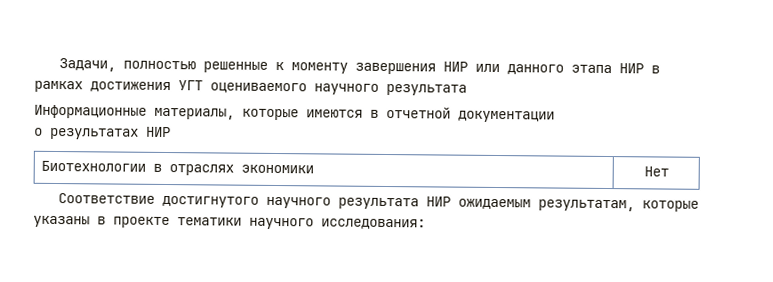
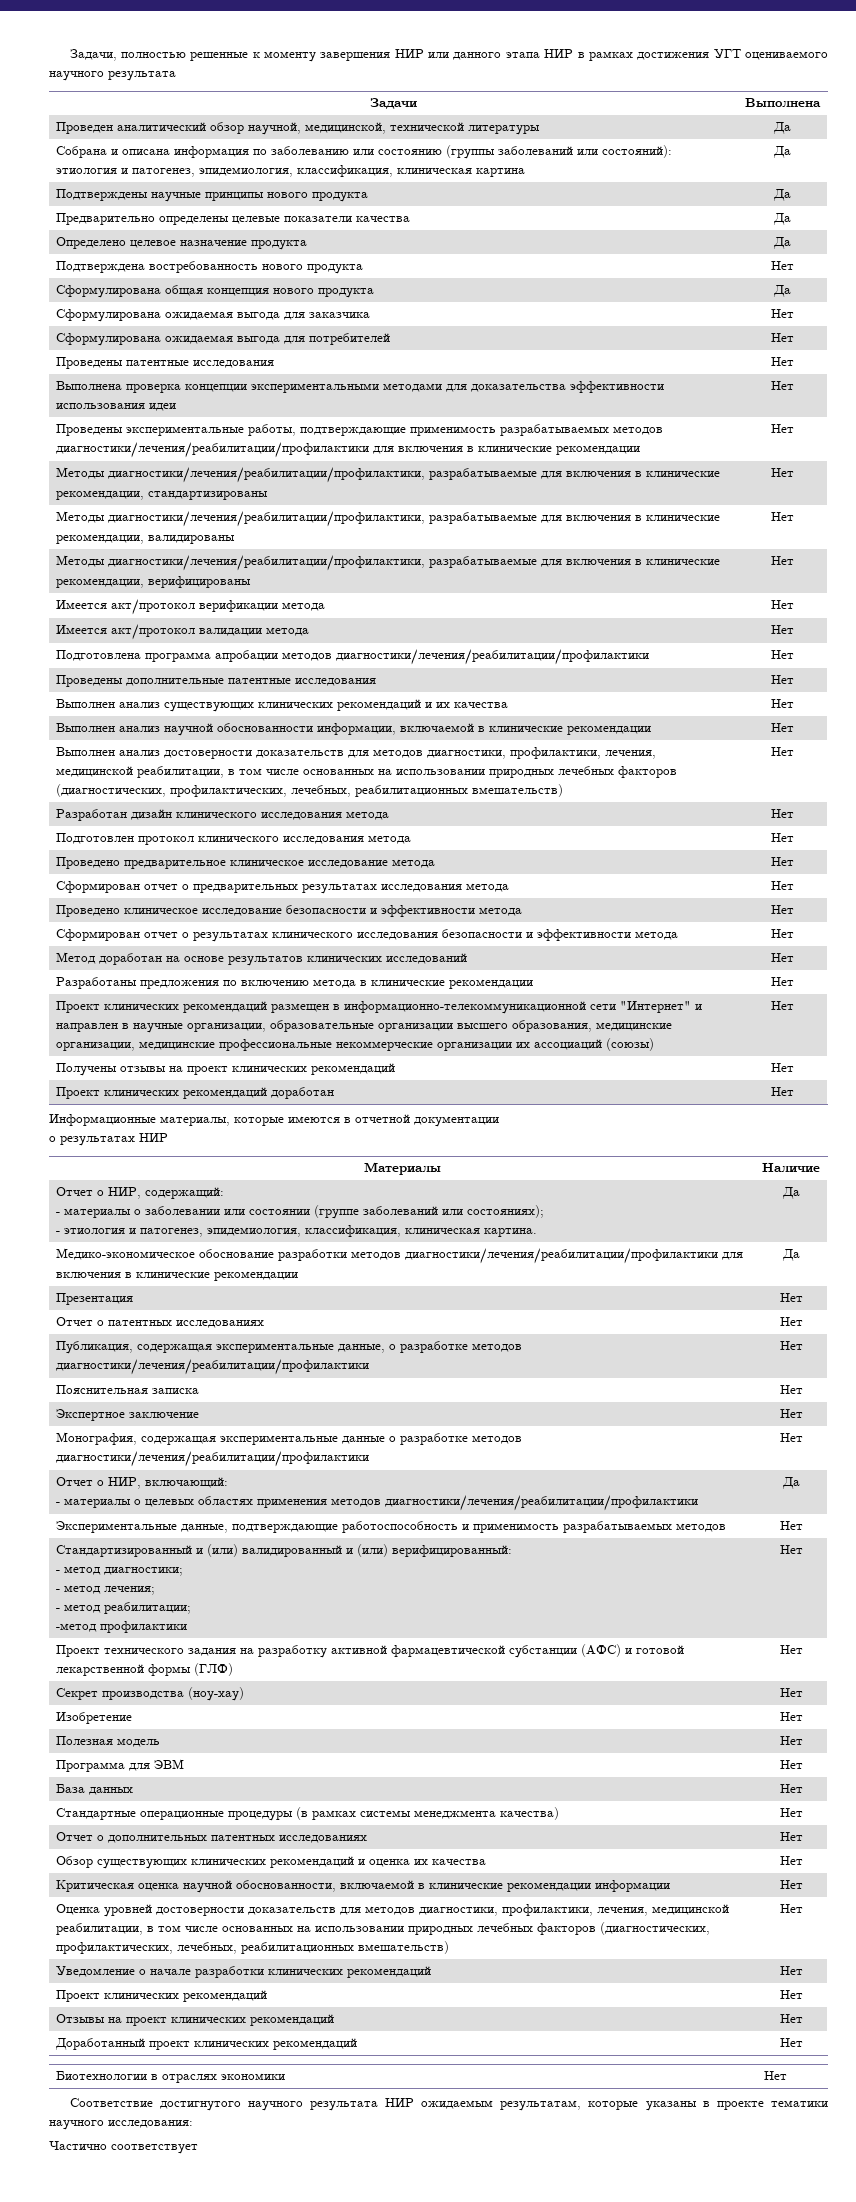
(467, 89) none -> [370,98,417,109] [745,98,821,107] [55,122,540,135] [773,122,791,134] [55,145,672,159] [55,165,525,177] [773,146,791,158] [55,189,368,202] [773,189,791,201] [55,213,410,225] [773,213,791,225] [55,237,307,250] [773,237,791,249] [55,261,363,274] [771,261,794,270] [55,285,374,298] [773,285,791,297] [55,309,370,322] [771,309,794,318] [55,333,390,346] [771,333,794,342] [55,357,274,369] [771,357,794,366] [55,381,664,393] [55,403,176,411] [771,381,794,390] [55,424,663,436] [55,442,640,458] [771,424,794,433] [55,467,720,483] [55,490,268,500] [771,468,794,477] [55,511,720,527] [55,534,235,544] [771,512,794,521] [55,555,720,571] [55,576,251,588] [771,556,794,565] [55,599,325,615] [771,600,794,609] [55,624,309,640] [771,625,794,634] [55,649,649,665] [771,650,794,659] [55,675,376,687] [771,675,794,684] [55,699,508,712] [771,699,794,708] [55,723,651,736] [771,723,794,732] [55,747,656,759] [55,766,677,778] [55,784,563,797] [771,747,794,756] [55,809,389,821] [771,809,794,818] [55,833,411,845] [771,833,794,842] [55,857,435,869] [771,857,794,866] [55,881,509,894] [771,881,794,890] [55,905,522,917] [771,905,794,914] [55,929,678,942] [771,929,794,938] [55,952,467,966] [771,953,794,962] [55,977,533,989] [771,977,794,986] [55,1001,702,1014] [55,1020,672,1033] [55,1038,654,1051] [771,1001,794,1010] [55,1063,395,1076] [771,1063,794,1072] [55,1087,334,1099] [771,1087,794,1096] // Задачи | Выполнена // Проведен аналитический обзор научной, медицинской, технической литературы | Да // Собрана и описана информация по заболеванию или состоянию (группы заболеваний или состояний): этиология и патогенез, эпидемиология, классификация, клиническая картина | Да // Подтверждены научные принципы нового продукта | Да // Предварительно определены целевые показатели качества | Да // Определено целевое назначение продукта | Да // Подтверждена востребованность нового продукта | Нет // Сформулирована общая концепция нового продукта | Да // Сформулирована ожидаемая выгода для заказчика | Нет // Сформулирована ожидаемая выгода для потребителей | Нет // Проведены патентные исследования | Нет // Выполнена проверка концепции экспериментальными методами для доказательства эффективности использования идеи | Нет // Проведены экспериментальные работы, подтверждающие применимость разрабатываемых методов диагностики/лечения/реабилитации/профилактики для включения в клинические рекомендации | Нет // Методы диагностики/лечения/реабилитации/профилактики, разрабатываемые для включения в клинические рекомендации, стандартизированы | Нет // Методы диагностики/лечения/реабилитации/профилактики, разрабатываемые для включения в клинические рекомендации, валидированы | Нет // Методы диагностики/лечения/реабилитации/профилактики, разрабатываемые для включения в клинические рекомендации, верифицированы | Нет // Имеется акт/протокол верификации метода | Нет // Имеется акт/протокол валидации метода | Нет // Подготовлена программа апробации методов диагностики/лечения/реабилитации/профилактики | Нет // Проведены дополнительные патентные исследования | Нет // Выполнен анализ существующих клинических рекомендаций и их качества | Нет // Выполнен анализ научной обоснованности информации, включаемой в клинические рекомендации | Нет // Выполнен анализ достоверности доказательств для методов диагностики, профилактики, лечения, медицинской реабилитации, в том числе основанных на использовании природных лечебных факторов (диагностических, профилактических, лечебных, реабилитационных вмешательств) | Нет // Разработан дизайн клинического исследования метода | Нет // Подготовлен протокол клинического исследования метода | Нет // Проведено предварительное клиническое исследование метода | Нет // Сформирован отчет о предварительных результатах исследования метода | Нет // Проведено клиническое исследование безопасности и эффективности метода | Нет // Сформирован отчет о результатах клинического исследования безопасности и эффективности метода | Нет // Метод доработан на основе результатов клинических исследований | Нет // Разработаны предложения по включению метода в клинические рекомендации | Нет // Проект клинических рекомендаций размещен в информационно-телекоммуникационной сети "Интернет" и направлен в научные организации, образовательные организации высшего образования, медицинские организации, медицинские профессиональные некоммерческие организации их ассоциаций (союзы) | Нет // Получены отзывы на проект клинических рекомендаций | Нет // Проект клинических рекомендаций доработан | Нет
(171, 132) none -> [363,1162,441,1175] [762,1162,820,1172] [55,1187,224,1199] [55,1205,544,1219] [55,1225,537,1237] [781,1187,800,1199] [55,1248,743,1264] [55,1271,298,1281] [781,1249,800,1261] [55,1293,133,1305] [779,1293,803,1302] [55,1317,264,1328] [779,1317,803,1326] [55,1341,522,1354] [55,1359,369,1375] [779,1341,803,1350] [55,1385,199,1394] [779,1385,803,1394] [55,1409,199,1421] [779,1409,803,1418] [55,1432,522,1445] [55,1451,369,1467] [779,1433,803,1442] [55,1477,228,1489] [55,1495,698,1511] [781,1477,800,1489] [55,1521,726,1533] [779,1521,803,1530] [55,1544,512,1557] [55,1566,183,1576] [55,1585,155,1595] [55,1602,191,1614] [55,1621,187,1633] [779,1545,803,1554] [55,1644,684,1658] [55,1663,233,1676] [779,1645,803,1654] [55,1687,244,1701] [779,1688,803,1697] [55,1712,132,1724] [779,1712,803,1721] [55,1736,160,1747] [779,1736,803,1745] [55,1759,184,1772] [779,1760,803,1769] [55,1784,133,1795] [779,1784,803,1793] [55,1807,559,1821] [779,1808,803,1817] [55,1832,367,1843] [779,1832,803,1841] [55,1856,486,1869] [779,1856,803,1865] [55,1880,670,1893] [779,1880,803,1889] [55,1904,729,1917] [55,1922,710,1935] [55,1941,449,1954] [779,1904,803,1913] [55,1966,431,1978] [779,1966,803,1975] [55,1990,267,2002] [779,1990,803,1999] [55,2014,334,2026] [779,2014,803,2023] [54,2038,357,2050] [779,2038,803,2047] // Материалы | Наличие // Отчет о НИР, содержащий: // - материалы о заболевании или состоянии (группе заболеваний или состояниях); // - этиология и патогенез, эпидемиология, классификация, клиническая картина. | Да // Медико-экономическое обоснование разработки методов диагностики/лечения/реабилитации/профилактики для включения в клинические рекомендации | Да // Презентация | Нет // Отчет о патентных исследованиях | Нет // Публикация, содержащая экспериментальные данные, о разработке методов диагностики/лечения/реабилитации/профилактики | Нет // Пояснительная записка | Нет // Экспертное заключение | Нет // Монография, содержащая экспериментальные данные о разработке методов диагностики/лечения/реабилитации/профилактики | Нет // Отчет о НИР, включающий: // - материалы о целевых областях применения методов диагностики/лечения/реабилитации/профилактики | Да // Экспериментальные данные, подтверждающие работоспособность и применимость разрабатываемых методов | Нет // Стандартизированный и (или) валидированный и (или) верифицированный: // - метод диагностики; // - метод лечения; // - метод реабилитации; // -метод профилактики | Нет // Проект технического задания на разработку активной фармацевтической субстанции (АФС) и готовой лекарственной формы (ГЛФ) | Нет // Секрет производства (ноу-хау) | Нет // Изобретение | Нет // Полезная модель | Нет // Программа для ЭВМ | Нет // База данных | Нет // Стандартные операционные процедуры (в рамках системы менеджмента качества) | Нет // Отчет о дополнительных патентных исследованиях | Нет // Обзор существующих клинических рекомендаций и оценка их качества | Нет // Критическая оценка научной обоснованности, включаемой в клинические рекомендации информации | Нет // Оценка уровней достоверности доказательств для методов диагностики, профилактики, лечения, медицинской реабилитации, в том числе основанных на использовании природных лечебных факторов (диагностических, профилактических, лечебных, реабилитационных вмешательств) | Нет // Уведомление о начале разработки клинических рекомендаций | Нет // Проект клинических рекомендаций | Нет // Отзывы на проект клинических рекомендаций | Нет // Доработанный проект клинических рекомендаций | Нет
(426, 224) none -> [49,2141,198,2154] // Частично соответствует

